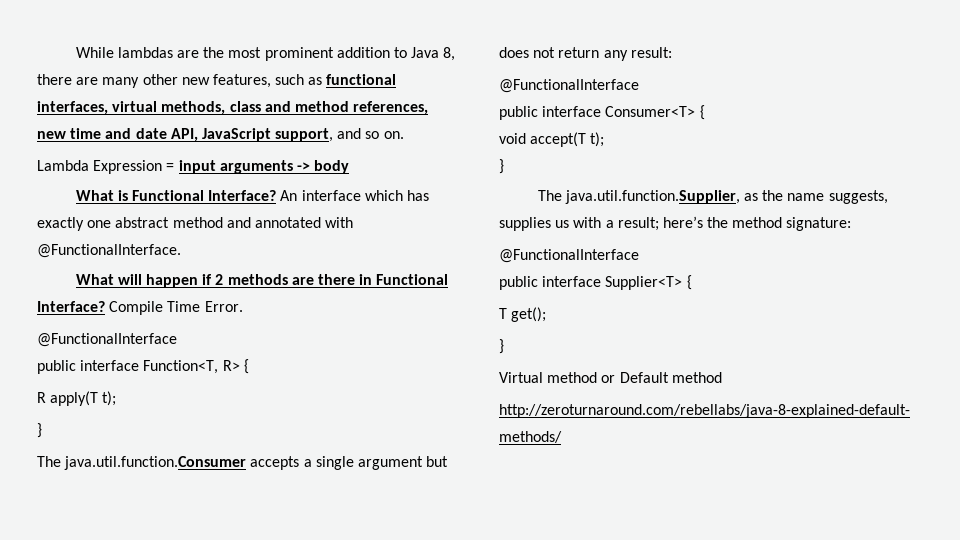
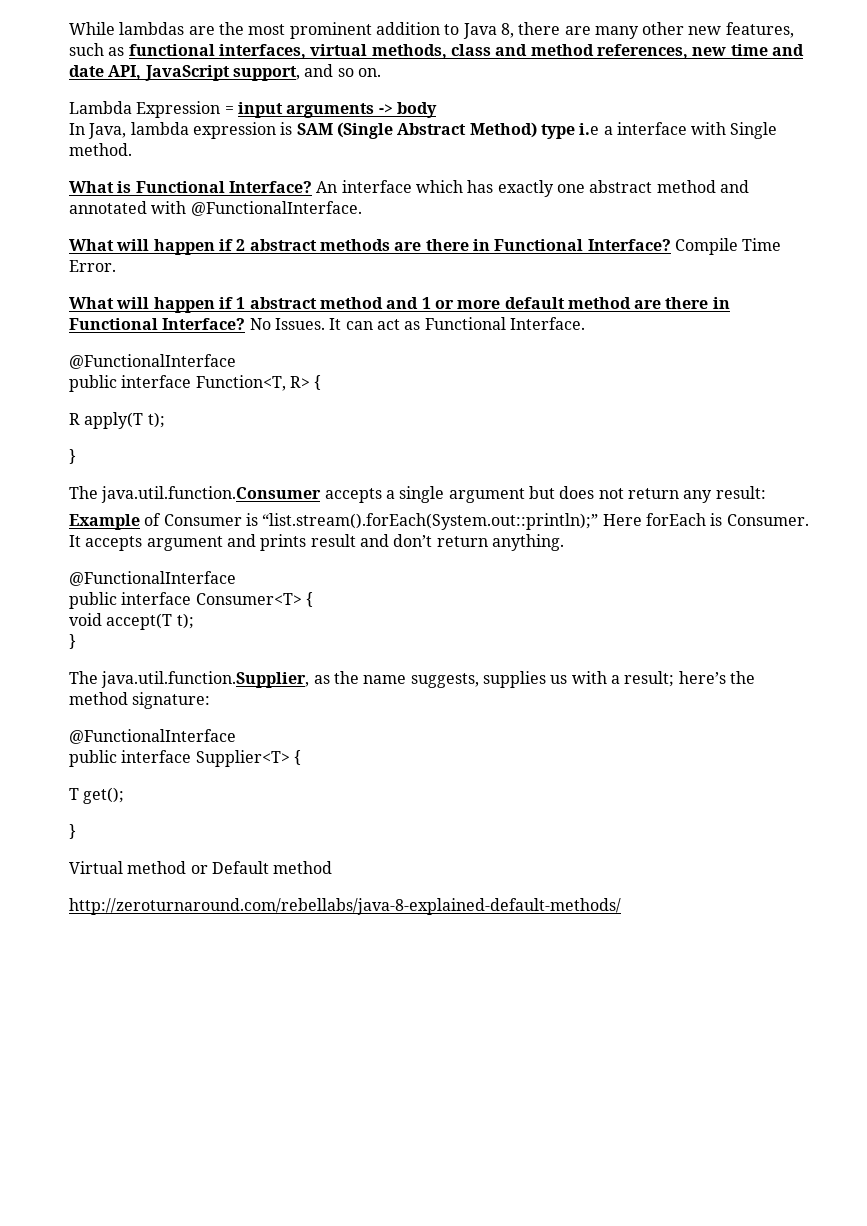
(350, 167) none -> [69,122,778,139] [69,143,132,156] // In Java, lambda expression is SAM (Single Abstract Method) type i.e a interface with Single method.
(224, 279) none -> [249,239,317,251] abstract
(243, 306) none -> [69,297,730,313] [69,317,585,330] // What will happen if 1 abstract method and 1 or more default method are there in Functional Interface? No Issues. It can act as Functional Interface.
(672, 52) none -> [69,513,809,530] [69,534,564,551] // Example of Consumer is “list.stream().forEach(System.out::println);” Here forEach is Consumer. It accepts argument and prints result and don’t return anything.

